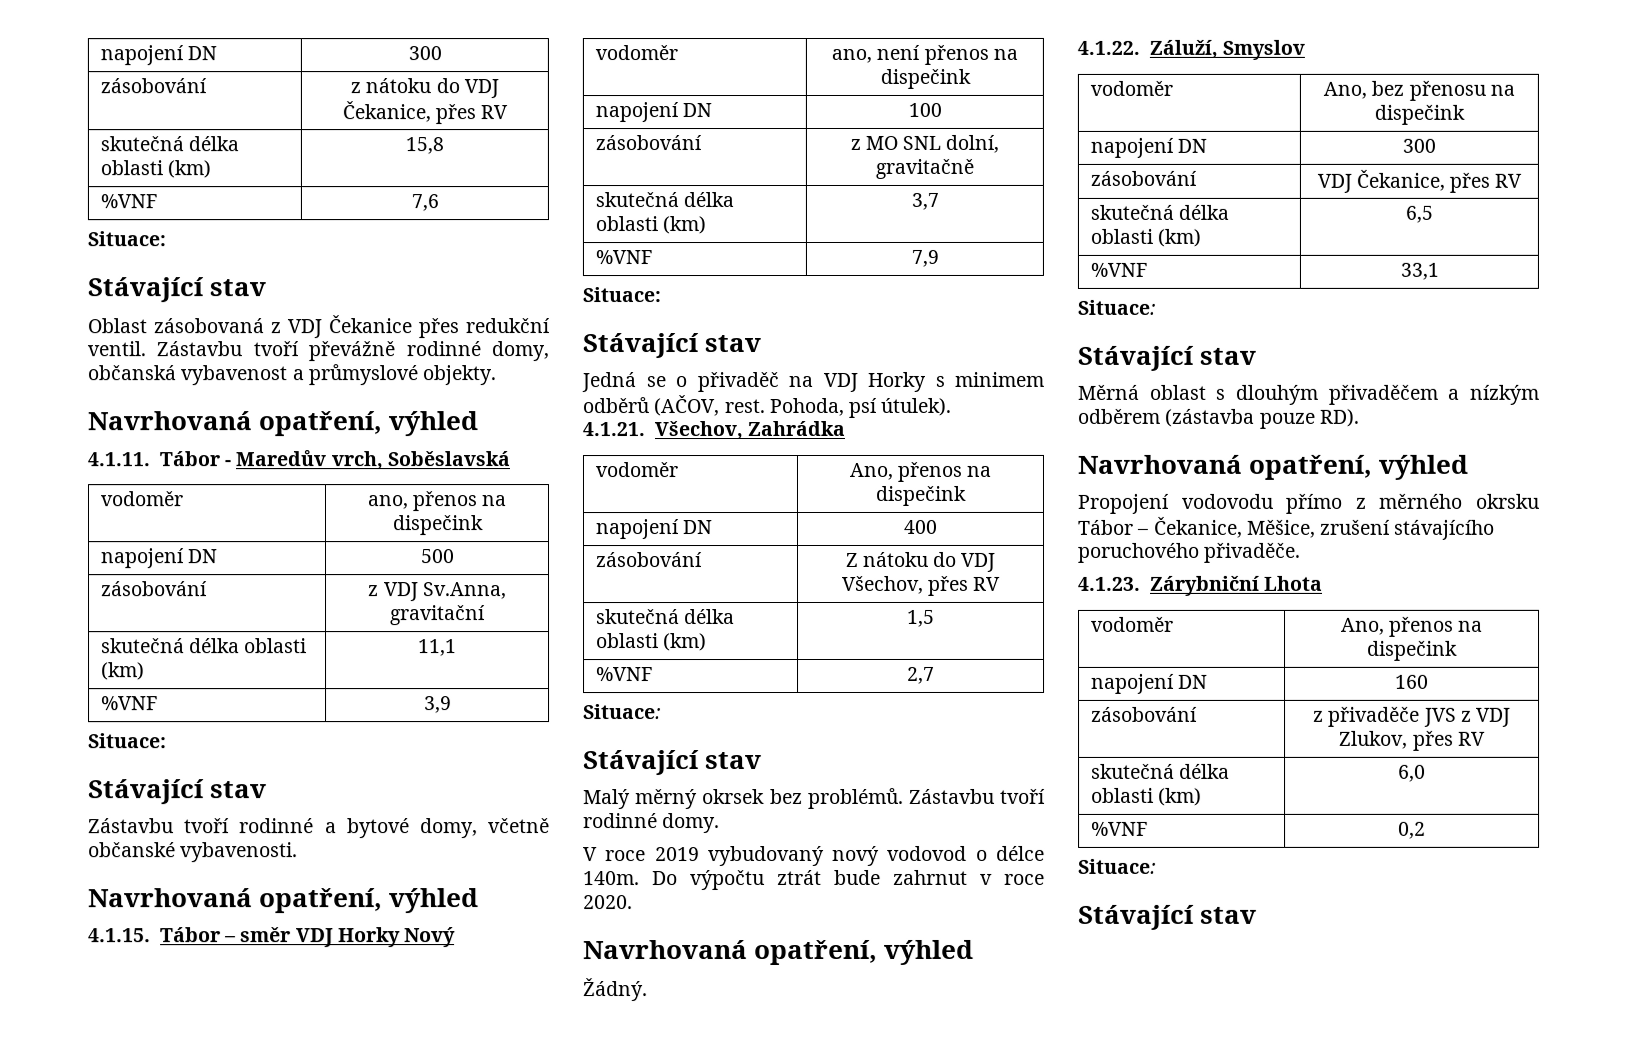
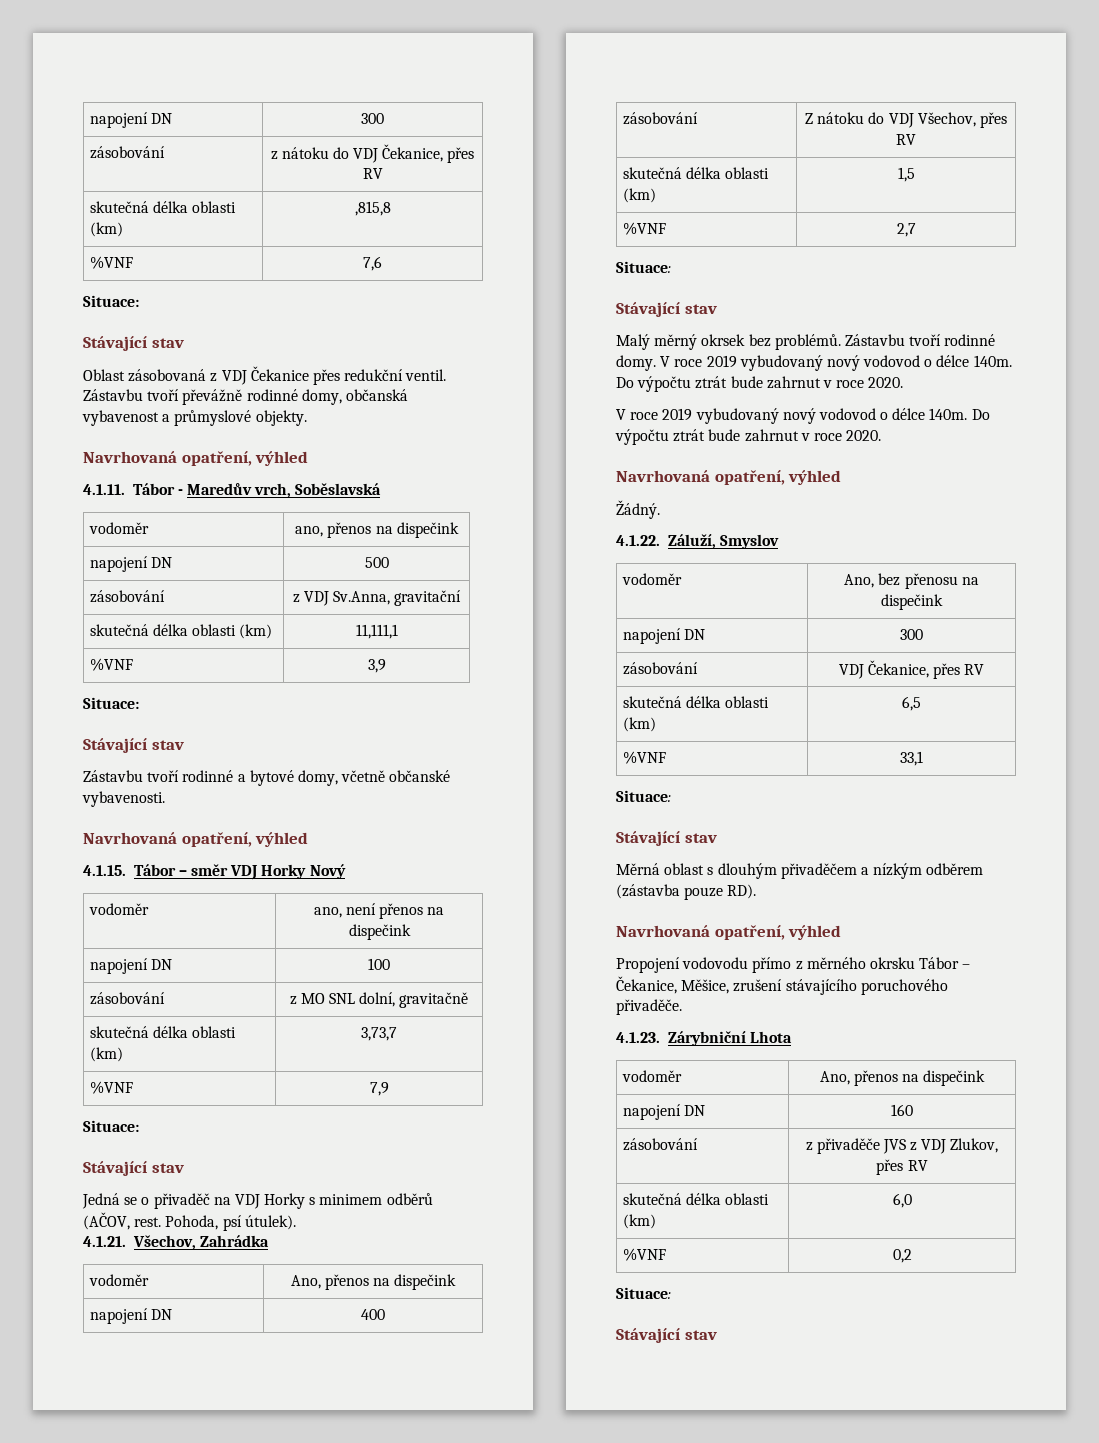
[405,137,444,155] 15,8 -> [354,201,391,216] ,815,8
[418,639,457,657] 11,1 -> [355,624,398,639] 11,111,1
[910,192,939,210] 3,7 -> [361,1027,397,1041] 3,73,7
(721, 823) none -> [660,355,1012,371] [616,376,904,392] V roce 2019 vybudovaný nový vodovod o délce 140m. Do výpočtu ztrát bude zahrnut v roce 2020.

